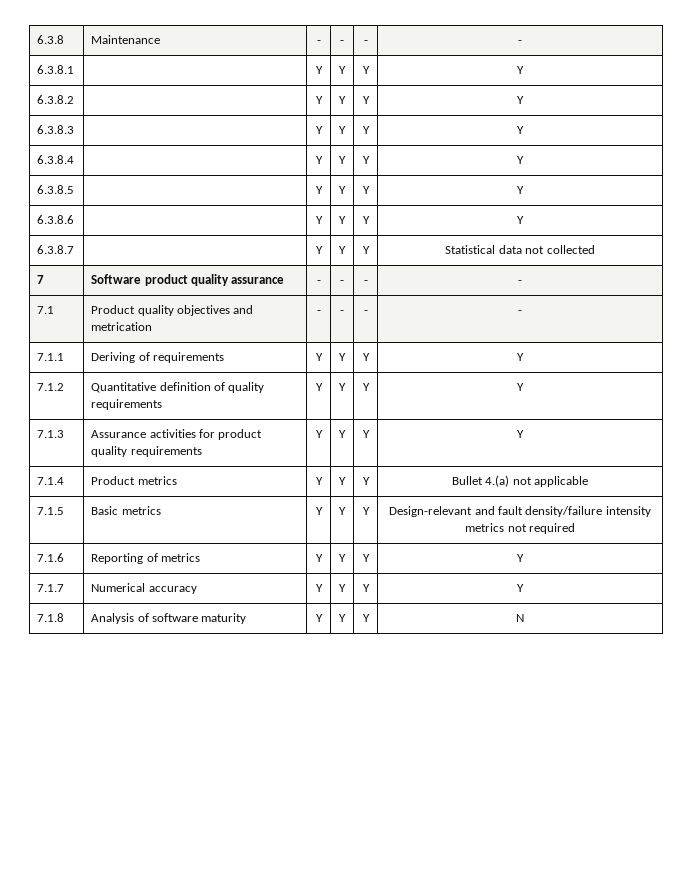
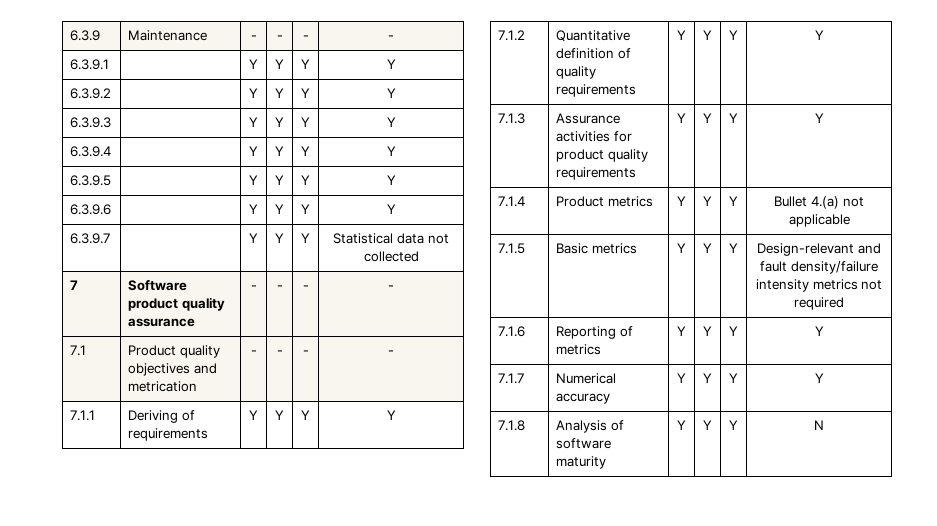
[37,35,65,44] 6.3.8 -> [70,30,101,41] 6.3.9
[37,65,75,74] [315,66,323,74] [339,66,346,74] [362,66,370,74] [517,66,524,74] [37,95,75,104] [315,96,323,104] [339,96,346,104] [362,96,370,104] [517,96,524,104] [37,125,75,134] [315,126,323,134] [339,126,346,134] [362,126,370,134] [517,126,524,134] [37,155,75,164] [315,156,323,164] [339,156,346,164] [362,156,370,164] [517,156,524,164] [37,185,75,194] [315,186,323,194] [339,186,346,194] [362,186,370,194] [517,186,524,194] [37,215,75,224] [315,216,323,224] [339,216,346,224] [362,216,370,224] [517,216,524,224] [37,245,75,254] 6.3.8.1 | | Y | Y | Y | Y // 6.3.8.2 | | Y | Y | Y | Y // 6.3.8.3 | | Y | Y | Y | Y // 6.3.8.4 | | Y | Y | Y | Y // 6.3.8.5 | | Y | Y | Y | Y // 6.3.8.6 | | Y | Y | Y | Y // 6.3.8.7 -> [70,59,110,70] [249,59,258,69] [275,59,284,69] [301,59,310,69] [386,59,396,69] [70,88,112,99] [249,88,258,98] [275,88,284,98] [301,88,310,98] [386,88,396,98] [70,117,112,128] [249,117,258,127] [275,117,284,127] [301,117,310,127] [386,117,396,127] [70,146,112,157] [249,146,258,156] [275,146,284,156] [301,146,310,156] [386,146,396,156] [70,175,112,186] [249,175,258,185] [275,175,284,185] [301,175,310,185] [386,175,396,185] [70,204,112,215] [249,204,258,214] [275,204,284,214] [301,204,310,214] [386,204,396,214] [70,233,111,244] 6.3.9.1 | | Y | Y | Y | Y // 6.3.9.2 | | Y | Y | Y | Y // 6.3.9.3 | | Y | Y | Y | Y // 6.3.9.4 | | Y | Y | Y | Y // 6.3.9.5 | | Y | Y | Y | Y // 6.3.9.6 | | Y | Y | Y | Y // 6.3.9.7

